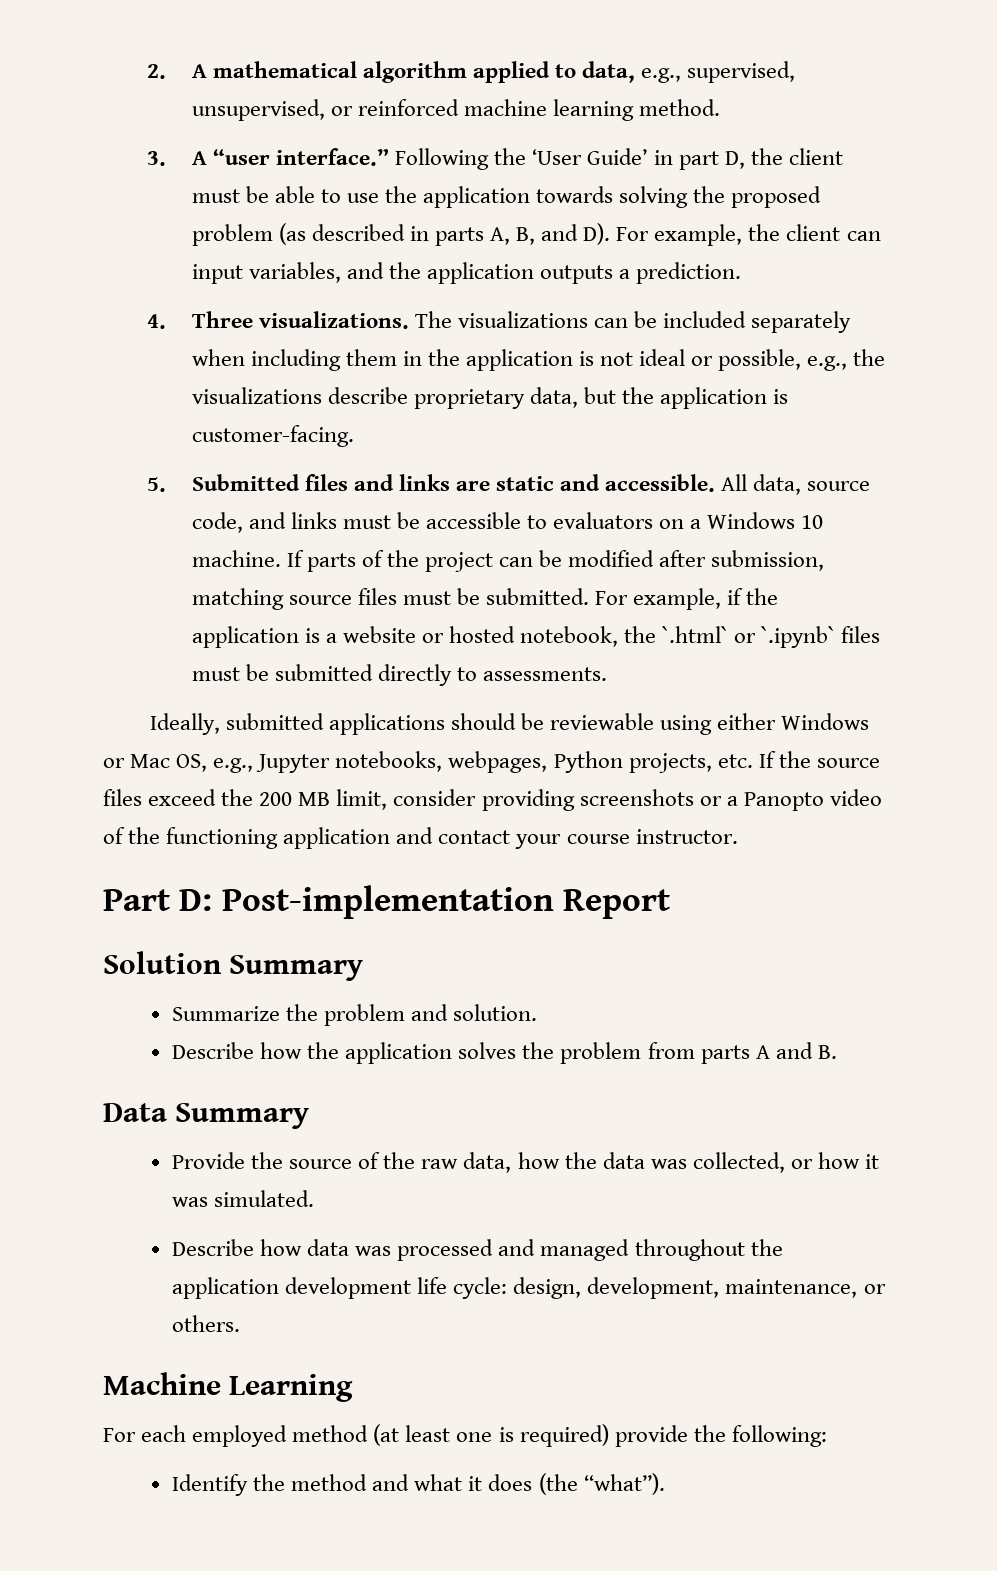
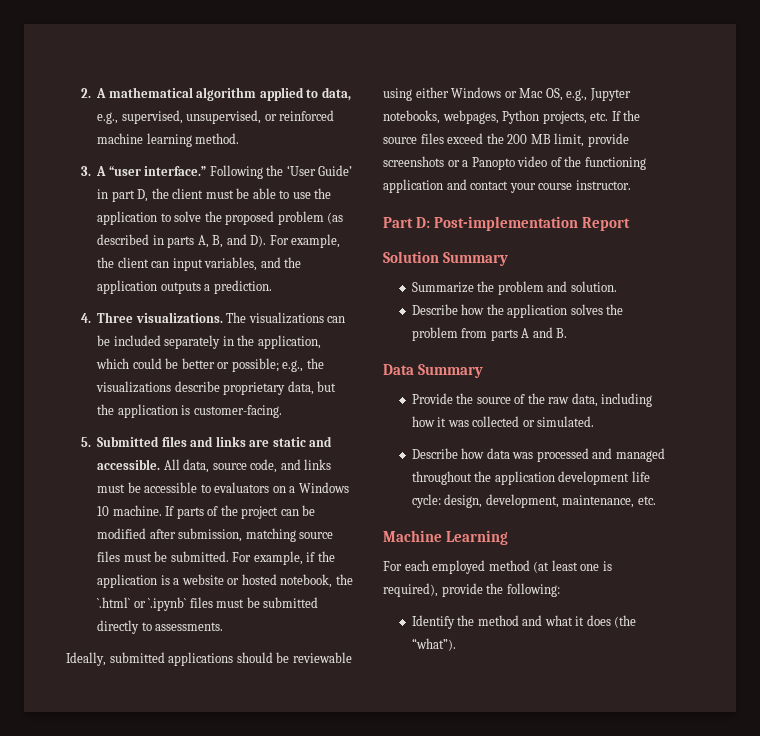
[536,186,689,208] towards solving -> [160,211,202,222] to solve
[191,349,802,371] when including them in the application is not ideal or possible, -> [222,335,321,349] [96,358,279,372] in the application, which could be better or possible;
[393,789,575,811] consider providing -> [587,133,629,147] provide
[517,1152,813,1173] how the data was collected, or -> [601,393,653,407] including
(209, 1202) none -> [472,416,535,427] collected or
[863,1284,886,1294] [172,1315,241,1332] or others. -> [637,496,656,505] etc.
[519,1424,609,1447] required) -> [383,583,438,597] required),

